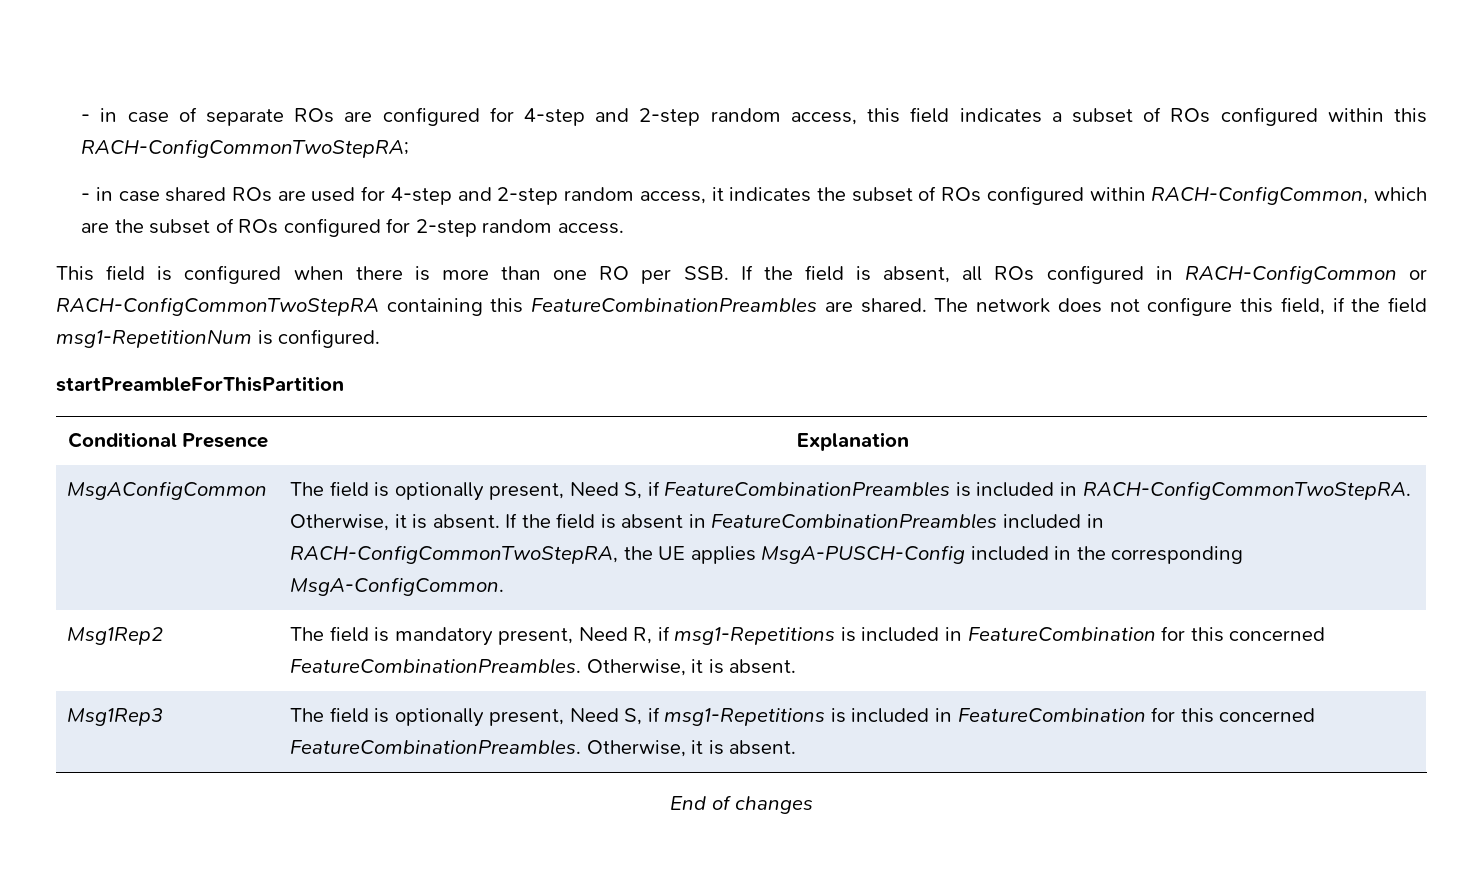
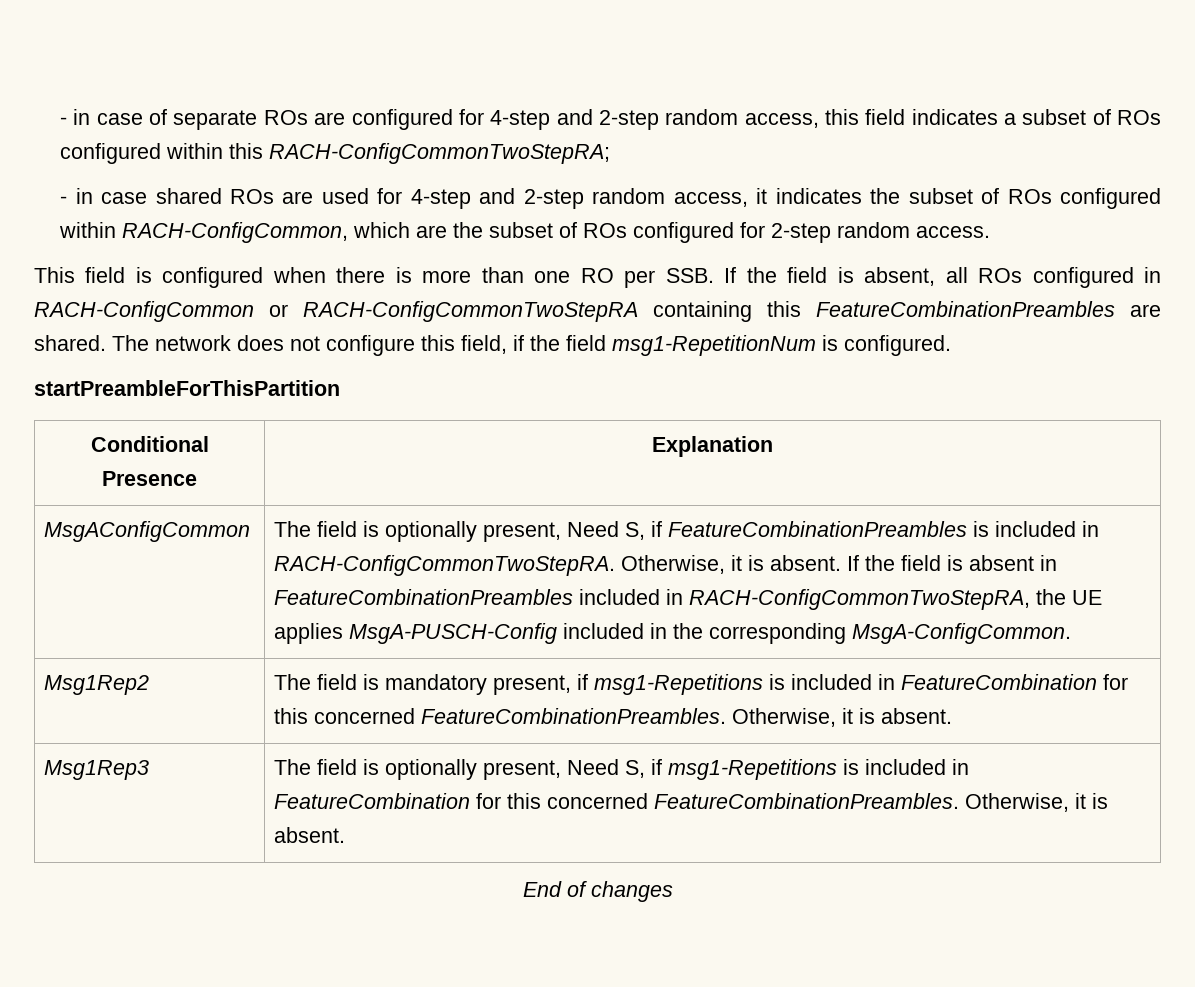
[578,627,653,644] Need R, -> (572, 685) none

